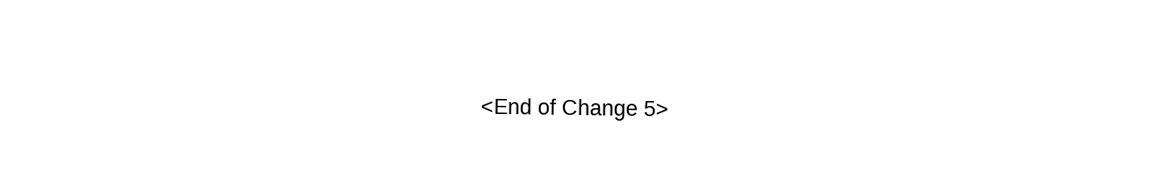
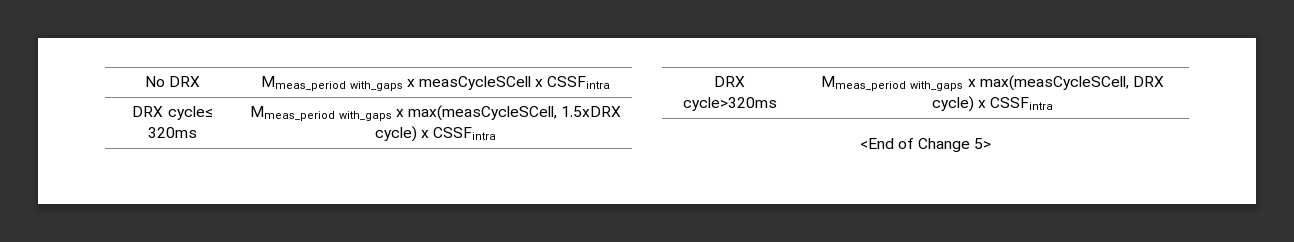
(480, 106) none -> [144,76,201,87] [260,76,611,91] [132,106,213,120] [148,127,197,138] [249,105,622,121] [374,126,497,142] [714,76,745,87] [682,97,777,111] [821,75,1164,91] [931,96,1054,112] No DRX | Mmeas_period with_gaps x measCycleSCell x CSSFintra // DRX cycle≤ 320ms | Mmeas_period with_gaps x max(measCycleSCell, 1.5xDRX cycle) x CSSFintra // DRX cycle>320ms | Mmeas_period with_gaps x max(measCycleSCell, DRX cycle) x CSSFintra //

